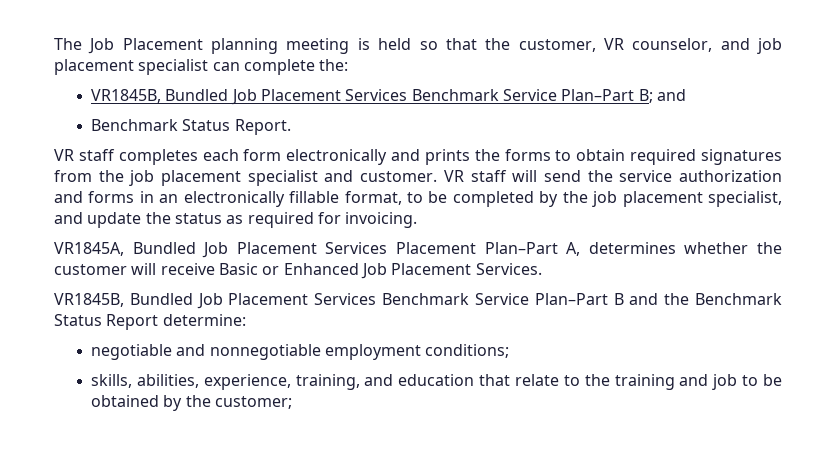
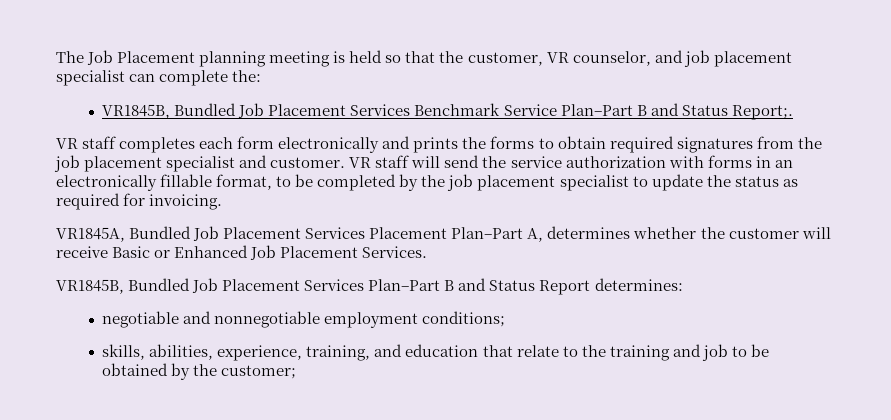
[638,89,686,103] [91,119,291,135] B; and // Benchmark Status Report. -> [636,103,793,120] B and Status Report;.
[54,191,83,203] and -> [668,156,704,168] with
[708,191,783,207] [54,212,83,224] specialist, and -> [559,175,648,191] specialist to
[382,293,783,305] Benchmark Service Plan–Part B and the Benchmark -> [368,278,487,291] Plan–Part B and
[162,314,246,326] determine: -> [594,278,683,291] determines:

